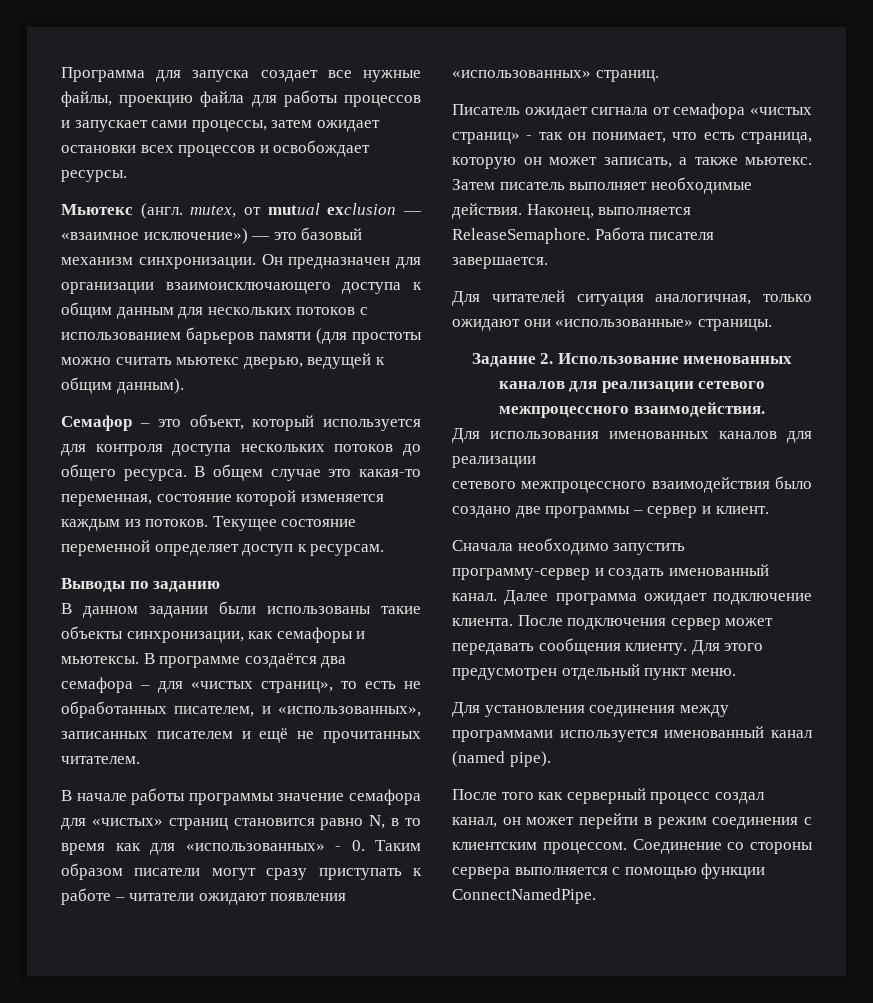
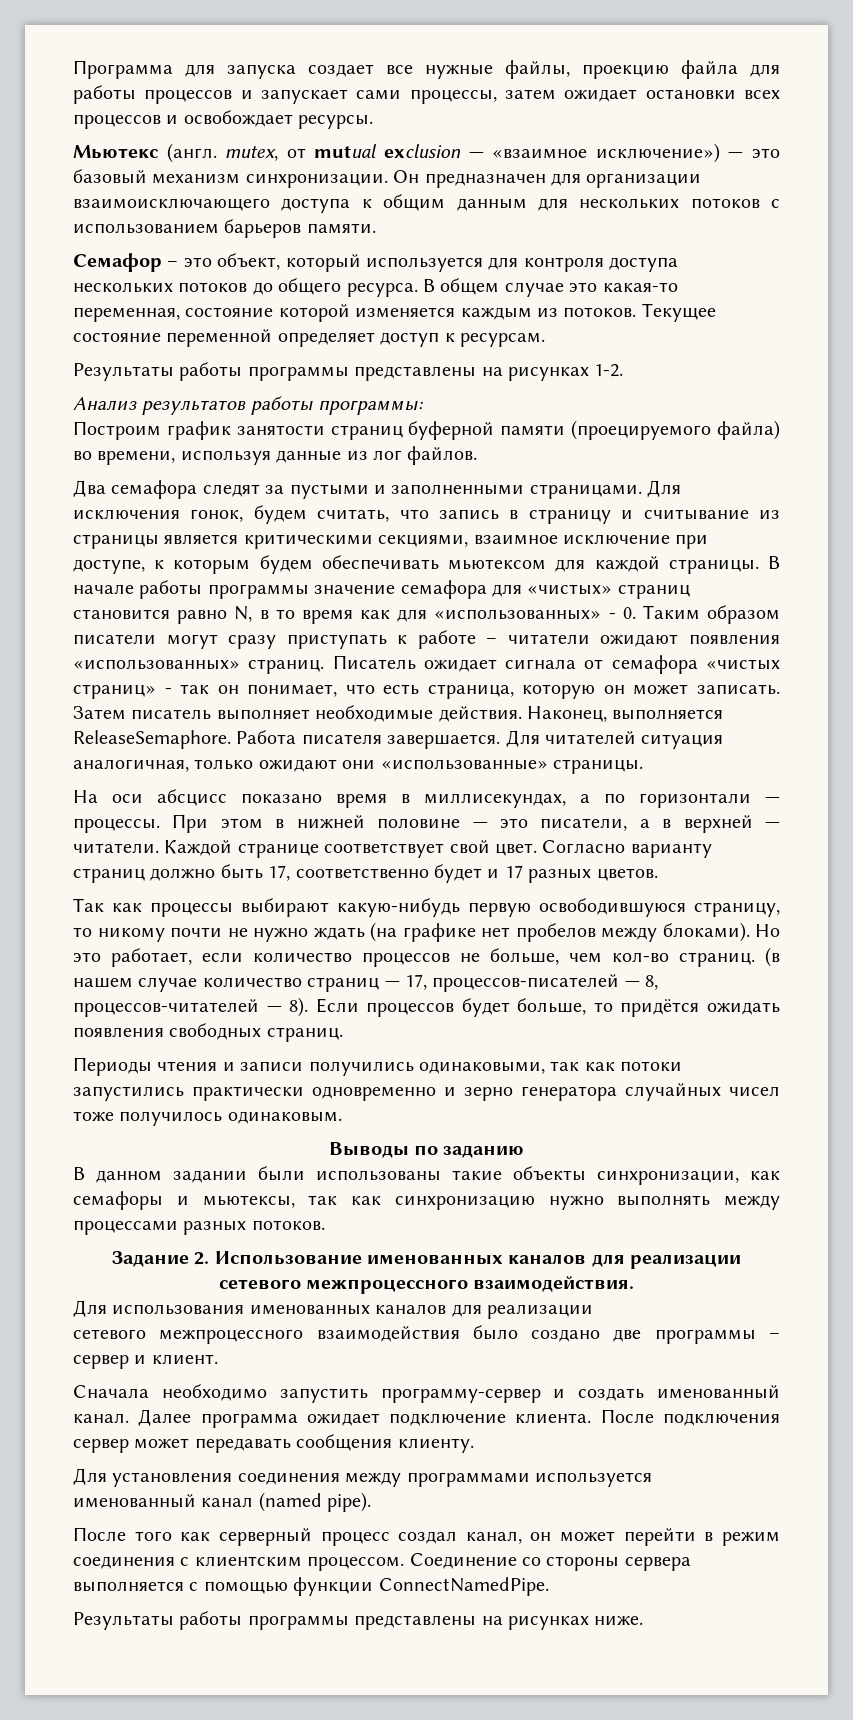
[259,328,422,344] [61,353,385,369] [61,377,184,394] памяти (для простоты можно считать мьютекс дверью, ведущей к общим данным). -> [306,223,376,234] памяти.
[61,578,221,592] [61,601,421,618] [61,626,366,643] [61,653,347,668] [61,677,421,693] [61,701,421,718] [61,728,422,743] [61,756,140,764] Выводы по заданию // В данном задании были использованы такие объекты синхронизации, как семафоры и мьютексы. В программе создаётся два семафора – для «чистых страниц», то есть не обработанных писателем, и «использованных», записанных писателем и ещё не прочитанных читателем. // -> [73,362,624,381] [73,396,424,415] [73,420,780,440] [73,446,478,465] [73,480,682,499] [73,505,780,524] [73,534,709,549] [73,555,759,574] Результаты работы программы представлены на рисунках 1-2. // Анализ результатов работы программы: // Построим график занятости страниц буферной памяти (проецируемого файла) во времени, используя данные из лог файлов. // Два семафора следят за пустыми и заполненными страницами. Для исключения гонок, будем считать, что запись в страницу и считывание из страницы является критическими секциями, взаимное исключение при доступе, к которым будем обеспечивать мьютексом для каждой страницы.
(659, 76) // -> (325, 666) none
[603,157,812,168] записать, а также мьютекс. -> [697,684,780,695] записать.
(548, 263) // -> (501, 741) none
(772, 325) none -> [73,789,780,808] [73,814,780,833] [73,840,712,858] [73,864,658,883] [73,898,780,917] [73,922,780,942] [73,947,780,967] [73,974,659,992] [73,997,780,1017] [73,1023,343,1042] [73,1057,683,1076] [73,1083,780,1101] [73,1111,342,1126] [328,1142,525,1158] [73,1166,780,1185] [73,1191,780,1210] [73,1220,325,1235] // На оси абсцисс показано время в миллисекундах, а по горизонтали — процессы. При этом в нижней половине — это писатели, а в верхней — читатели. Каждой странице соответствует свой цвет. Согласно варианту страниц должно быть 17, соответственно будет и 17 разных цветов. // Так как процессы выбирают какую-нибудь первую освободившуюся страницу, то никому почти не нужно ждать (на графике нет пробелов между блоками). Но это работает, если количество процессов не больше, чем кол-во страниц. (в нашем случае количество страниц — 17, процессов-писателей — 8, процессов-читателей — 8). Если процессов будет больше, то придётся ожидать появления свободных страниц. // Периоды чтения и записи получились одинаковыми, так как потоки запустились практически одновременно и зерно генератора случайных чисел тоже получилось одинаковым. // Выводы по заданию // В данном задании были использованы такие объекты синхронизации, как семафоры и мьютексы, так как синхронизацию нужно выполнять между процессами разных потоков.
[691,640,764,655] [452,664,736,680] Для этого предусмотрен отдельный пункт меню. -> (474, 1445) none
(596, 896) none -> [73,1611,644,1630] // Результаты работы программы представлены на рисунках ниже.

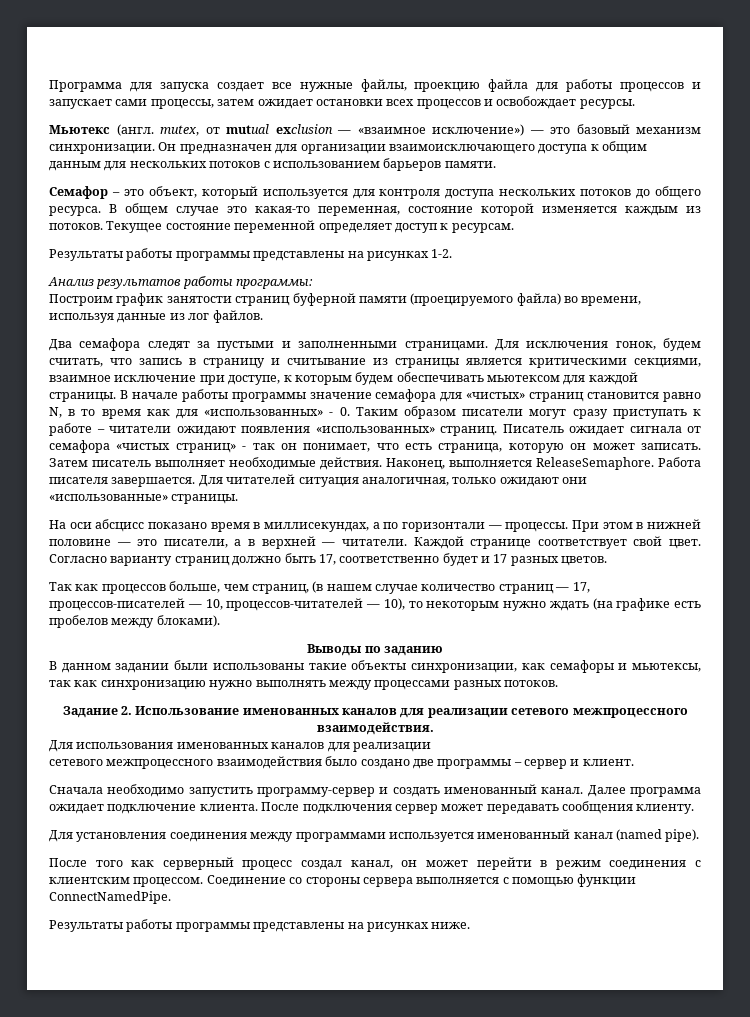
[150,898,780,917] [73,922,780,942] [73,948,755,967] процессы выбирают какую-нибудь первую освободившуюся страницу, то никому почти не нужно ждать (на графике нет пробелов между блоками). Но это работает, если количество процессов не больше, чем кол-во страниц. -> [101,581,309,594] процессов больше, чем страниц,
[645,975,659,990] 8, -> [205,599,223,610] 10,
[289,997,780,1017] [73,1023,343,1042] [73,1057,683,1076] [73,1083,780,1101] [73,1111,342,1126] 8). Если процессов будет больше, то придётся ожидать появления свободных страниц. // Периоды чтения и записи получились одинаковыми, так как потоки запустились практически одновременно и зерно генератора случайных чисел тоже получилось одинаковым. -> [383,598,701,611] [49,615,220,628] 10), то некоторым нужно ждать (на графике есть пробелов между блоками).

